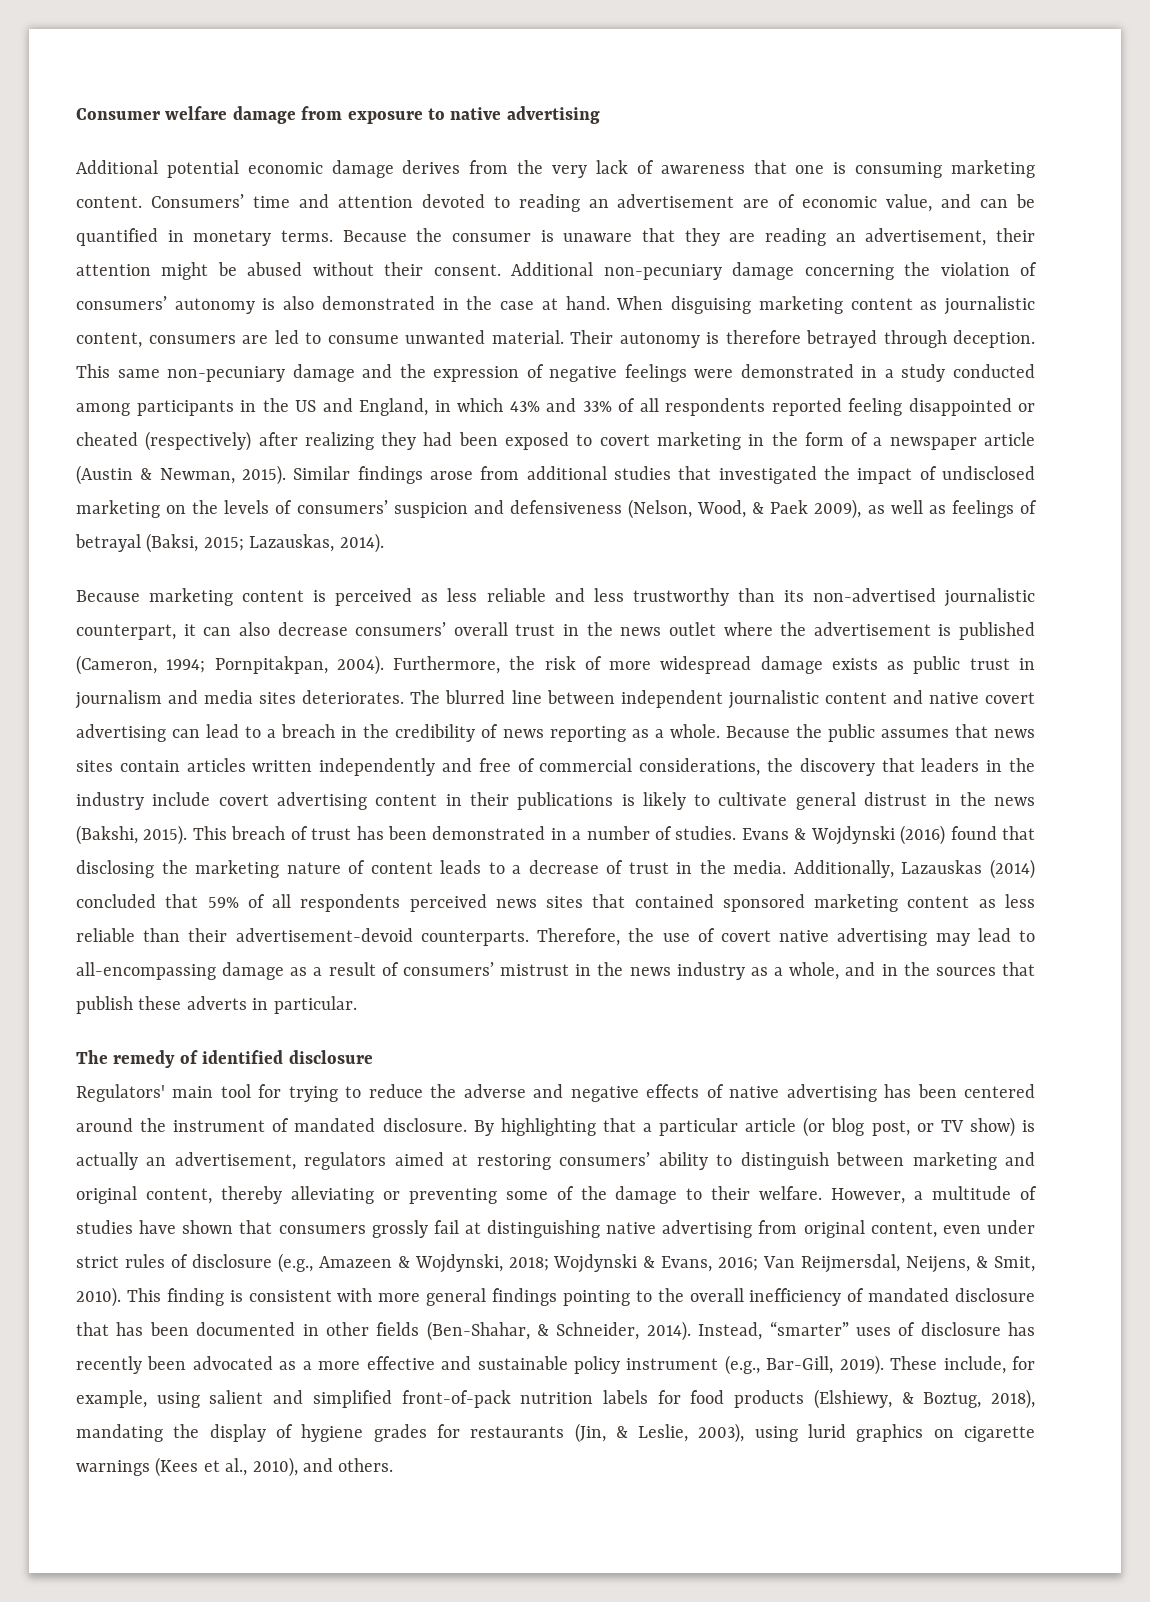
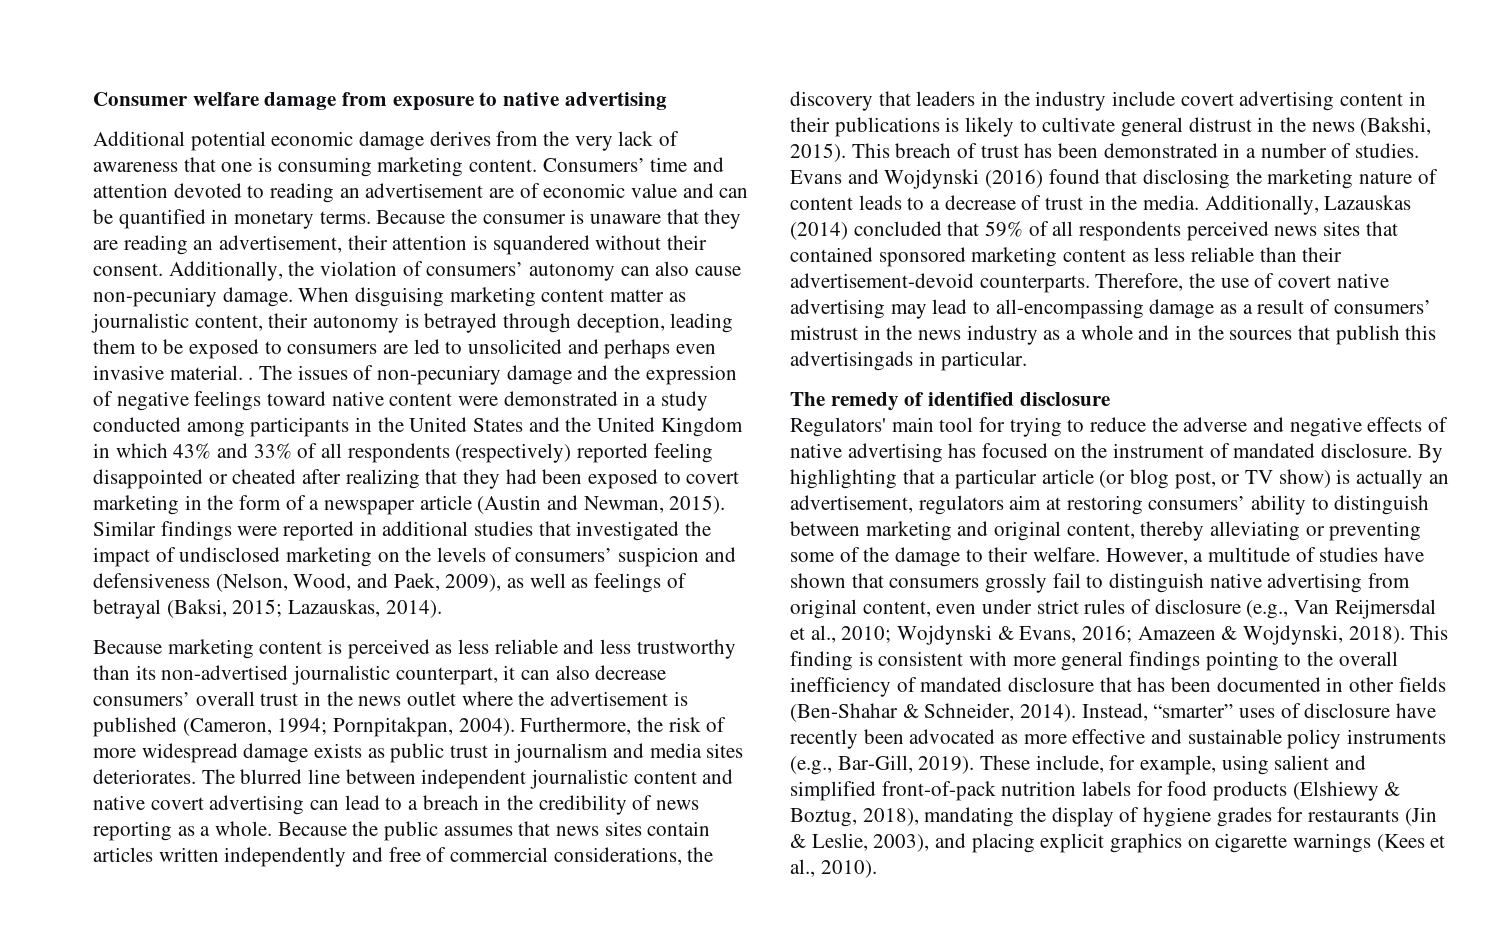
[886,194,933,212] value, -> [631,183,678,198] value
[161,262,894,280] might be abused without their consent. Additional non-pecuniary damage concerning -> [473,235,708,255] [93,261,283,281] is squandered without their consent. Additionally,
[262,296,610,310] is also demonstrated in the case at hand. -> [620,261,742,276] [93,287,293,307] can also cause non-pecuniary damage.
(913, 304) none -> [610,289,665,302] matter
[148,330,1035,348] [76,364,160,378] consumers are led to consume unwanted material. Their autonomy is therefore betrayed through deception. This same -> [268,313,734,333] [93,339,717,359] [93,365,374,380] their autonomy is betrayed through deception, leading them to be exposed to consumers are led to unsolicited and perhaps even invasive material. . The issues of
(687, 373) none -> [267,391,453,406] toward native content
[295,398,428,416] US and England, -> [409,417,743,437] United States and the United Kingdom
(765, 407) none -> [455,443,572,463] (respectively)
[145,431,252,451] (respectively) -> (297, 476) none
(374, 441) none -> [425,469,458,484] that
[140,468,153,480] & -> [547,495,579,510] and
[430,466,520,480] arose from -> [237,521,377,541] were reported in
[752,500,809,514] & Paek -> [357,573,440,591] and Paek,
[794,828,807,840] & -> [847,169,879,184] and
[789,962,840,980] whole, -> [1080,325,1133,340] whole
[138,996,247,1010] these adverts -> [1405,325,1437,340] [790,351,913,371] this advertisingads
[917,1084,1036,1098] [76,1118,133,1132] been centered around -> [982,443,1076,458] focused on
[394,1152,444,1166] aimed -> [1009,495,1042,510] aim
[464,1220,601,1238] at distinguishing -> [1086,573,1205,593] to distinguish
[318,1254,1036,1273] [76,1287,121,1307] Amazeen & Wojdynski, 2018; Wojdynski & Evans, 2016; Van Reijmersdal, Neijens, & Smit, 2010). -> [1294,599,1436,619] [790,625,1405,645] Van Reijmersdal et al., 2010; Wojdynski & Evans, 2016; Amazeen & Wojdynski, 2018).
[426,1321,530,1341] (Ben-Shahar, -> [790,703,898,722] (Ben-Shahar
[1008,1322,1035,1336] has -> [1396,703,1437,718] have
[302,1361,312,1370] a -> (1019, 739) none
[626,1358,719,1370] instrument -> [1347,729,1447,744] instruments
[813,1389,892,1409] (Elshiewy, -> [1292,781,1379,801] (Elshiewy
[574,1423,606,1443] (Jin, -> [1404,807,1437,826] (Jin
[754,1424,847,1442] using lurid -> [935,833,1105,853] and placing explicit
[252,1457,394,1477] 2010), and others. -> [820,860,877,878] 2010).

